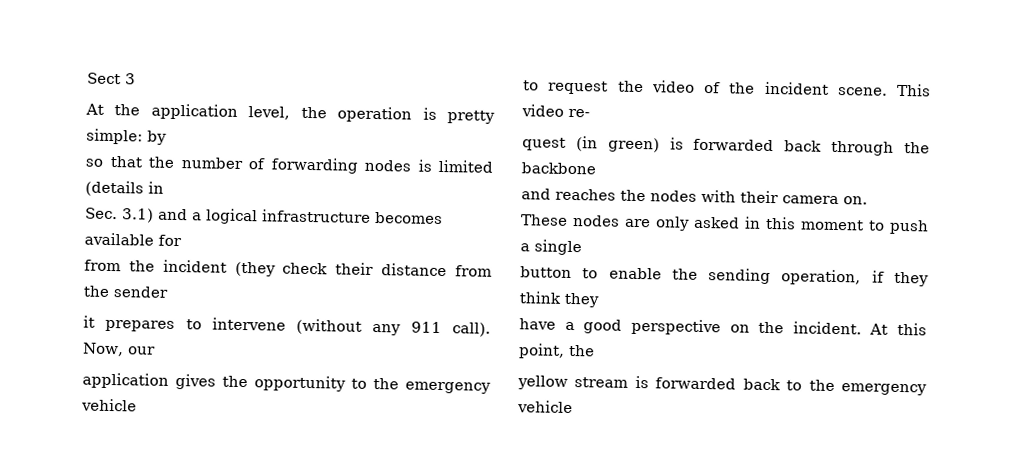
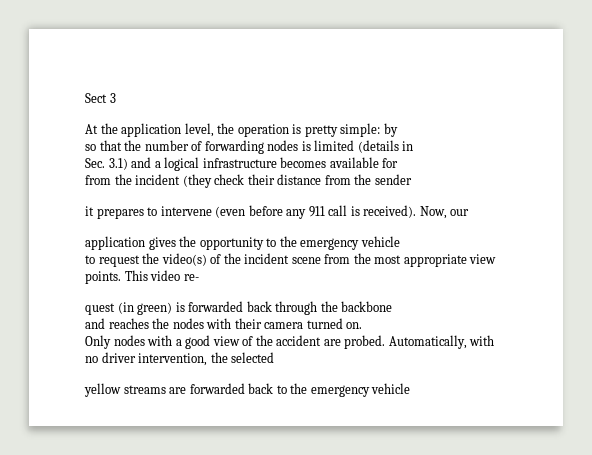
[296,318,491,337] (without any 911 call). -> [215,205,417,219] (even before any 911 call is received).
[651,80,695,93] video -> [161,253,207,266] video(s)
[837,87,888,96] scene. -> [291,253,497,267] [85,271,121,284] scene from the most appropriate view points.
(839, 200) none -> [306,318,343,329] turned
[521,214,929,235] [520,239,582,256] [520,266,929,287] [519,291,599,308] [519,318,927,336] [519,343,595,359] These nodes are only asked in this moment to push a single // button to enable the sending operation, if they think they // have a good perspective on the incident. At this point, the -> [85,335,495,349] [85,352,275,366] Only nodes with a good view of the accident are probed. Automatically, with no driver intervention, the selected
[574,375,649,389] stream is -> [123,385,187,394] streams are

